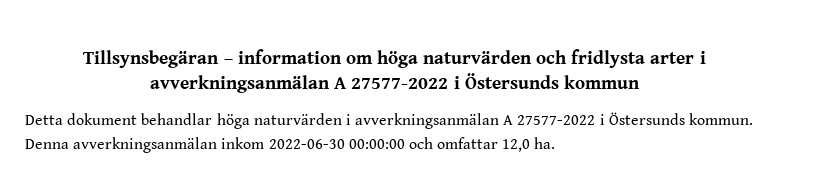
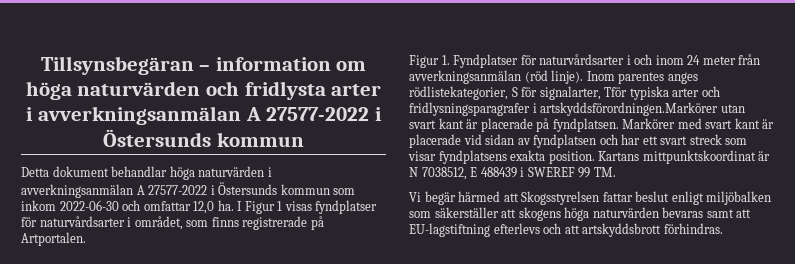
[689,113,754,125] [25,137,218,153] kommun. Denna avverkningsanmälan -> [280,184,356,195] kommun som
[348,139,405,149] 00:00:00 -> (119, 205) none
(556, 143) none -> [237,200,378,214] [21,216,324,230] [21,232,86,246] [409,54,761,68] [409,70,698,84] [409,86,720,100] [409,102,745,116] [409,118,775,132] [409,134,748,148] [408,150,771,164] [409,167,616,180] [409,191,772,205] [409,207,752,221] [409,223,723,237] I Figur 1 visas fyndplatser för naturvårdsarter i området, som finns registrerade på Artportalen. // Figur 1. Fyndplatser för naturvårdsarter i och inom 24 meter från avverkningsanmälan (röd linje). Inom parentes anges rödlistekategorier, S för signalarter, Tför typiska arter och fridlysningsparagrafer i artskyddsförordningen.Markörer utan svart kant är placerade på fyndplatsen. Markörer med svart kant är placerade vid sidan av fyndplatsen och har ett svart streck som visar fyndplatsens exakta position. Kartans mittpunktskoordinat är N 7038512, E 488439 i SWEREF 99 TM. // Vi begär härmed att Skogsstyrelsen fattar beslut enligt miljöbalken som säkerställer att skogens höga naturvärden bevaras samt att EU-lagstiftning efterlevs och att artskyddsbrott förhindras.

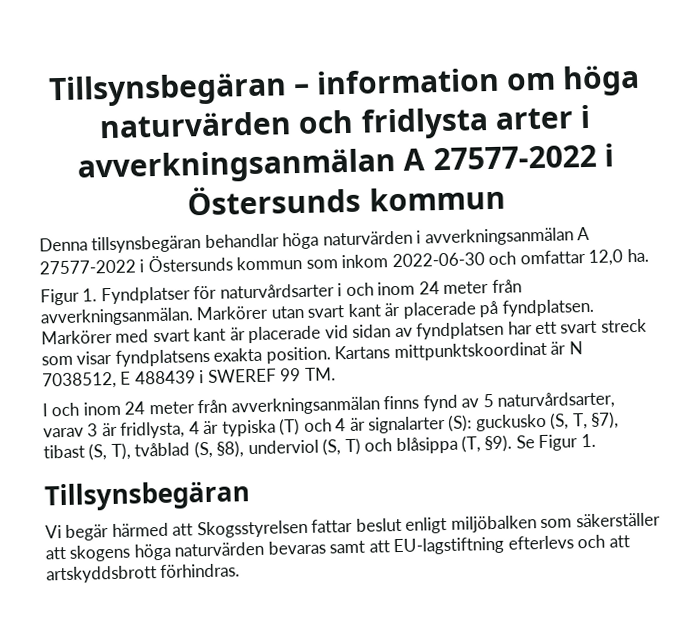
[21,166,109,177] Detta dokument -> [39,235,202,254] Denna tillsynsbegäran
[237,200,378,214] [21,216,324,230] [21,232,86,246] I Figur 1 visas fyndplatser för naturvårdsarter i området, som finns registrerade på Artportalen. -> (649, 255) none
[409,70,698,84] [409,86,720,100] [409,102,719,116] avverkningsanmälan (röd linje). Inom parentes anges rödlistekategorier, S för signalarter, Tför typiska arter och fridlysningsparagrafer i artskyddsförordningen.Markörer -> [40,305,269,327] avverkningsanmälan. Markörer
[599,134,618,145] och -> (505, 330) none
(616, 172) none -> [42,391,616,417] [43,411,620,439] [43,433,596,461] [44,480,250,512] // I och inom 24 meter från avverkningsanmälan finns fynd av 5 naturvårdsarter, varav 3 är fridlysta, 4 är typiska (T) och 4 är signalarter (S): guckusko (S, T, §7), tibast (S, T), tvåblad (S, §8), underviol (S, T) och blåsippa (T, §9). Se Figur 1. // Tillsynsbegäran

